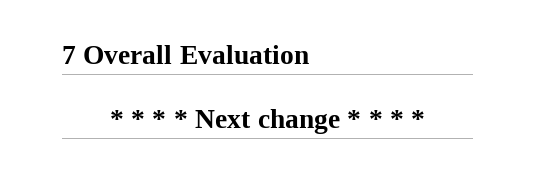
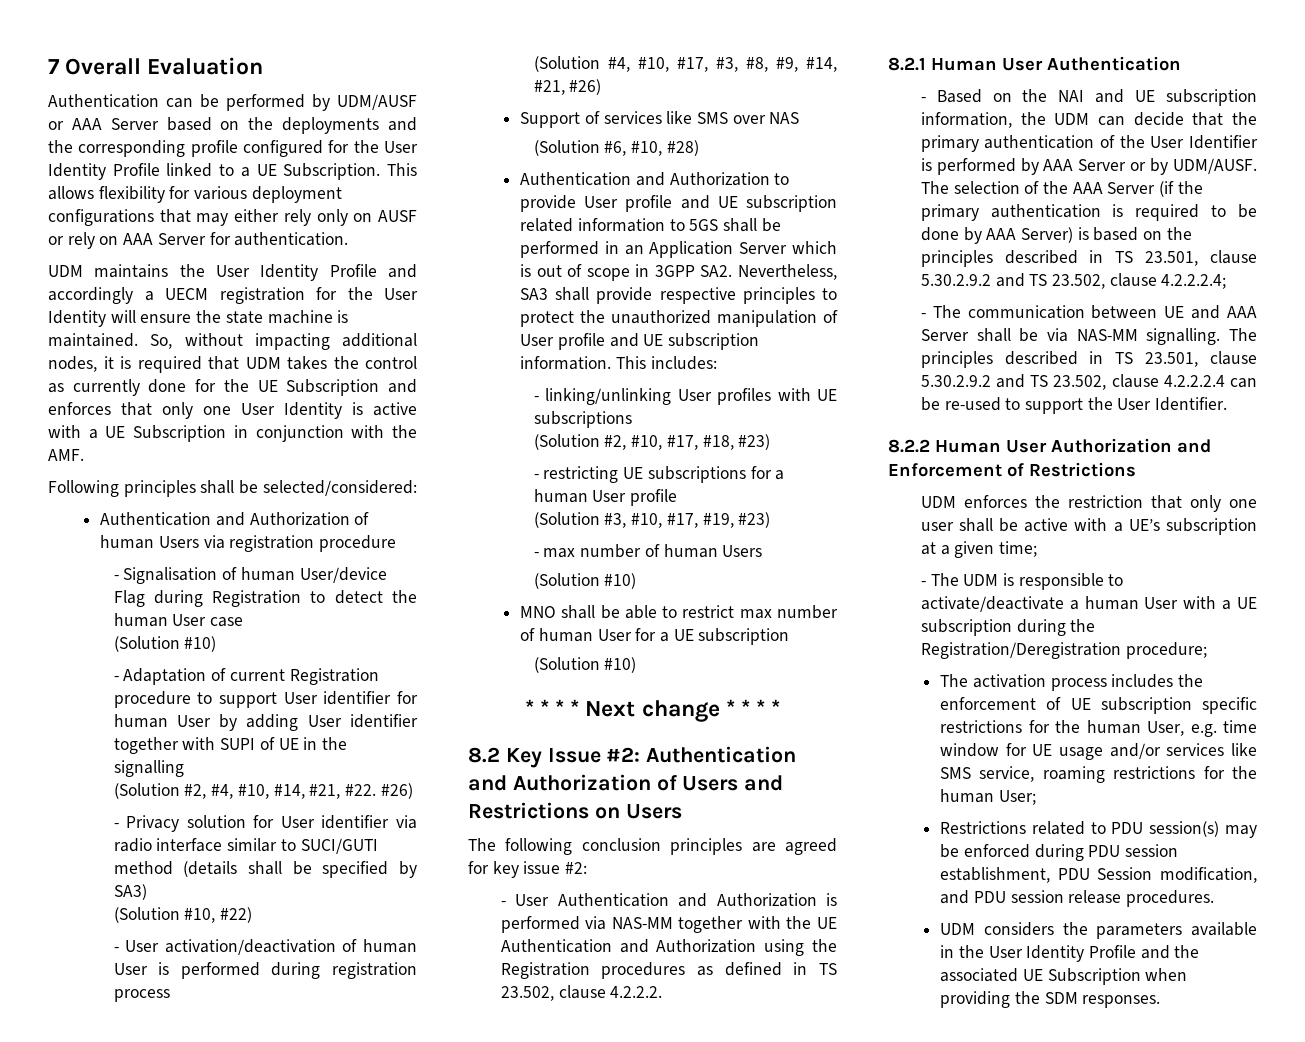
(309, 54) none -> [48,94,417,111] [48,117,417,134] [48,140,418,157] [48,163,418,180] [48,186,342,203] [48,209,418,226] [48,232,349,249] [48,264,417,281] [48,287,418,304] [48,310,349,327] [48,333,417,350] [48,356,417,373] [48,379,418,396] [48,402,417,419] [48,425,418,442] [48,449,84,461] [48,480,417,497] [100,512,370,526] [100,535,396,552] [113,567,387,584] [113,590,417,607] [113,613,244,627] [113,636,217,652] [113,668,379,685] [113,691,419,708] [113,714,418,731] [113,737,347,754] [113,760,184,777] [113,783,413,799] [113,815,417,832] [113,838,378,854] [113,861,418,878] [113,884,147,900] [113,907,253,923] [113,939,418,955] [113,962,418,979] [113,989,170,1002] [533,56,837,72] [533,79,602,95] [520,111,800,128] [533,140,699,156] [520,172,790,186] [520,195,837,212] [520,218,781,232] [520,241,837,258] [520,264,837,281] [520,287,837,304] [520,310,838,327] [520,333,759,350] [520,356,717,370] [533,388,837,405] [533,411,632,428] [533,434,771,450] [533,466,785,483] [533,489,678,506] [533,512,771,528] [533,544,763,558] [533,573,637,589] [520,605,838,619] [520,628,790,645] [533,657,637,673] // Authentication can be performed by UDM/AUSF or AAA Server based on the deployments and the corresponding profile configured for the User Identity Profile linked to a UE Subscription. This allows flexibility for various deployment configurations that may either rely only on AUSF or rely on AAA Server for authentication. // UDM maintains the User Identity Profile and accordingly a UECM registration for the User Identity will ensure the state machine is maintained. So, without impacting additional nodes, it is required that UDM takes the control as currently done for the UE Subscription and enforces that only one User Identity is active with a UE Subscription in conjunction with the AMF. // Following principles shall be selected/considered: // Authentication and Authorization of human Users via registration procedure // - Signalisation of human User/device Flag during Registration to detect the human User case // (Solution #10) // - Adaptation of current Registration procedure to support User identifier for human User by adding User identifier together with SUPI of UE in the signalling // (Solution #2, #4, #10, #14, #21, #22. #26) // - Privacy solution for User identifier via radio interface similar to SUCI/GUTI method (details shall be specified by SA3) // (Solution #10, #22) // - User activation/deactivation of human User is performed during registration process // (Solution #4, #10, #17, #3, #8, #9, #14, #21, #26) // Support of services like SMS over NAS // (Solution #6, #10, #28) // Authentication and Authorization to provide User profile and UE subscription related information to 5GS shall be performed in an Application Server which is out of scope in 3GPP SA2. Nevertheless, SA3 shall provide respective principles to protect the unauthorized manipulation of User profile and UE subscription information. This includes: // - linking/unlinking User profiles with UE subscriptions // (Solution #2, #10, #17, #18, #23) // - restricting UE subscriptions for a human User profile // (Solution #3, #10, #17, #19, #23) // - max number of human Users // (Solution #10) // MNO shall be able to restrict max number of human User for a UE subscription // (Solution #10)
(426, 119) none -> [468,746,797,768] [468,774,784,791] [468,802,682,819] [468,838,837,855] [468,861,588,878] [500,893,837,907] [500,916,837,933] [500,939,837,956] [500,962,837,979] [500,985,663,1001] [888,56,1181,71] [920,89,1257,106] [920,112,1257,128] [920,135,1258,152] [920,158,1257,175] [920,181,1203,197] [920,204,1257,221] [920,227,1192,244] [920,250,1257,267] [920,273,1227,289] [920,305,1257,319] [920,328,1257,345] [920,351,1257,368] [920,374,1257,390] [920,397,1228,414] [888,438,1211,453] [888,462,1136,477] [920,495,1257,512] [920,518,1257,535] [920,541,1037,558] [920,573,1124,590] [920,596,1257,612] [920,619,1096,636] [920,642,1207,659] [940,674,1203,691] [940,697,1257,714] [940,720,1257,737] [940,743,1257,760] [940,766,1257,783] [940,789,1036,805] [940,821,1257,838] [940,844,1178,861] [940,867,1257,883] [940,890,1214,907] [940,922,1257,939] [940,945,1200,962] [940,968,1188,985] [940,991,1161,1008] // 8.2 Key Issue #2: Authentication and Authorization of Users and Restrictions on Users // The following conclusion principles are agreed for key issue #2: // - User Authentication and Authorization is performed via NAS-MM together with the UE Authentication and Authorization using the Registration procedures as defined in TS 23.502, clause 4.2.2.2. // 8.2.1 Human User Authentication // - Based on the NAI and UE subscription information, the UDM can decide that the primary authentication of the User Identifier is performed by AAA Server or by UDM/AUSF. The selection of the AAA Server (if the primary authentication is required to be done by AAA Server) is based on the principles described in TS 23.501, clause 5.30.2.9.2 and TS 23.502, clause 4.2.2.2.4; // - The communication between UE and AAA Server shall be via NAS-MM signalling. The principles described in TS 23.501, clause 5.30.2.9.2 and TS 23.502, clause 4.2.2.2.4 can be re-used to support the User Identifier. // 8.2.2 Human User Authorization and Enforcement of Restrictions // UDM enforces the restriction that only one user shall be active with a UE’s subscription at a given time; // - The UDM is responsible to activate/deactivate a human User with a UE subscription during the Registration/Deregistration procedure; // The activation process includes the enforcement of UE subscription specific restrictions for the human User, e.g. time window for UE usage and/or services like SMS service, roaming restrictions for the human User; // Restrictions related to PDU session(s) may be enforced during PDU session establishment, PDU Session modification, and PDU session release procedures. // UDM considers the parameters available in the User Identity Profile and the associated UE Subscription when providing the SDM responses.

